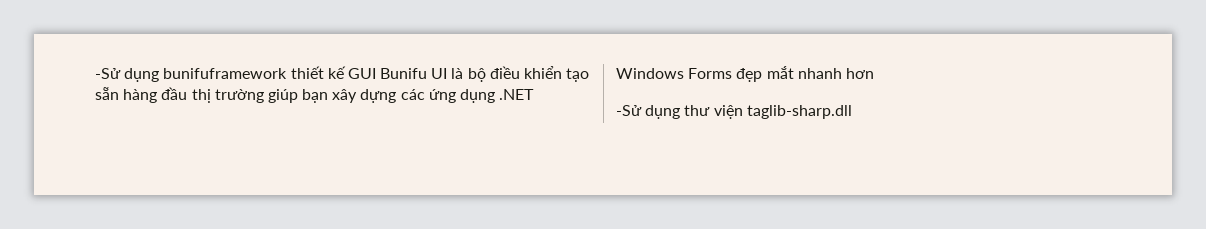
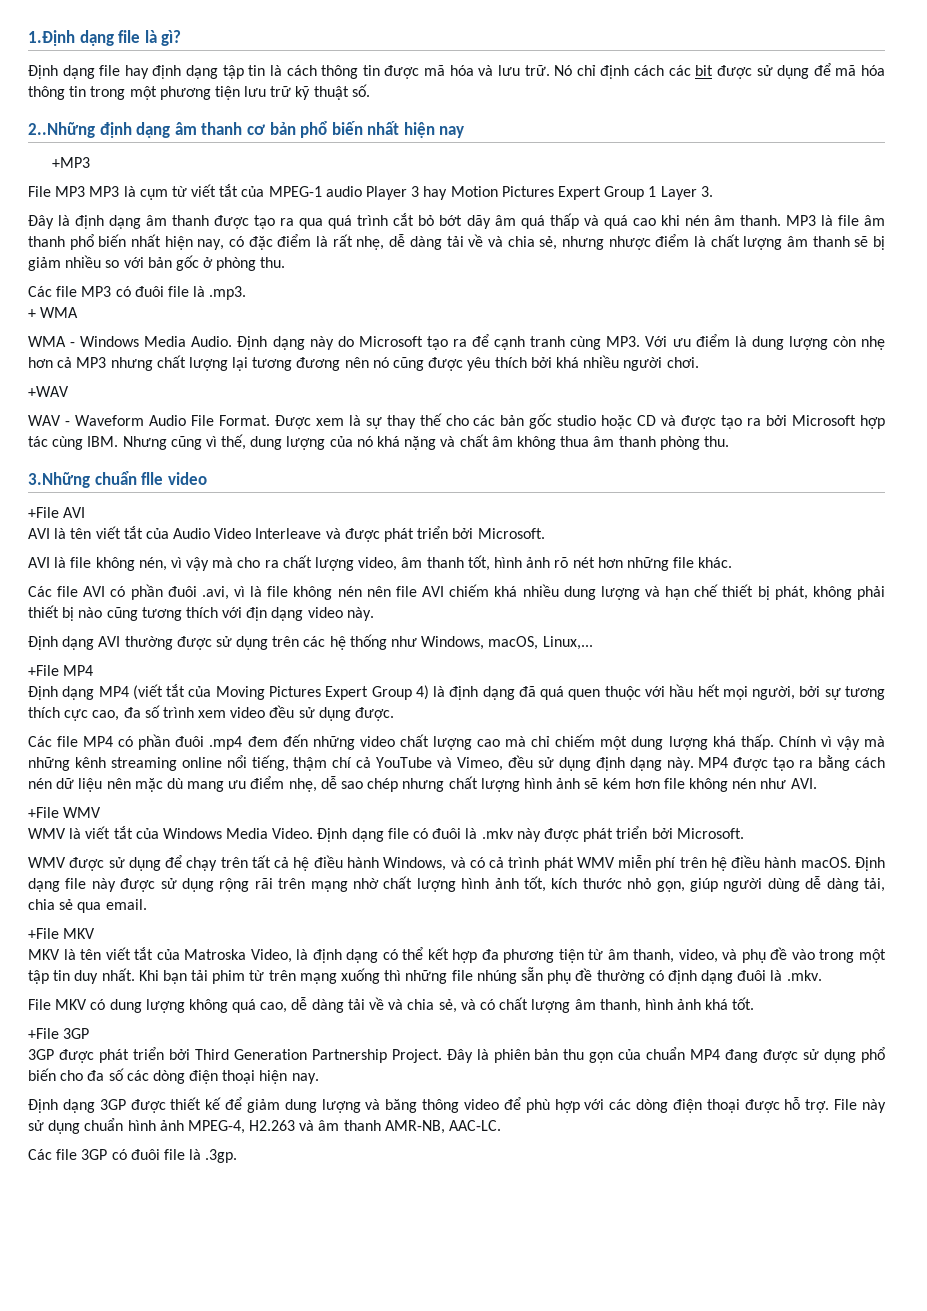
[95,66,590,82] [95,87,535,103] [616,66,874,82] [616,105,852,119] -Sử dụng bunifuframework thiết kế GUI Bunifu UI là bộ điều khiển tạo sẵn hàng đầu thị trường giúp bạn xây dựng các ứng dụng .NET Windows Forms đẹp mắt nhanh hơn // -Sử dụng thư viện taglib-sharp.dll -> [28,30,182,46] [28,63,886,79] [28,84,370,100] [28,121,465,138] [51,157,90,168] [28,184,713,200] [28,213,886,229] [28,234,886,250] [28,255,286,271] [28,286,247,300] [28,307,79,318] [28,334,886,350] [28,355,699,371] [28,386,69,397] [28,413,886,429] [28,434,729,450] [28,471,207,488] [28,507,86,518] [28,526,545,542] [28,555,733,571] [28,584,886,600] [28,605,374,621] [28,634,593,650] [28,665,94,676] [28,684,885,700] [28,705,395,721] [28,734,886,750] [28,755,886,771] [28,776,817,792] [28,807,102,818] [28,826,744,842] [28,855,885,871] [28,876,885,892] [28,899,147,913] [28,928,96,939] [28,947,886,963] [28,967,822,984] [28,997,755,1013] [28,1028,90,1039] [28,1047,886,1063] [28,1068,319,1084] [28,1097,886,1113] [28,1118,502,1134] [28,1149,238,1163] 1.Định dạng file là gì? // Định dạng file hay định dạng tập tin là cách thông tin được mã hóa và lưu trữ. Nó chỉ định cách các bit được sử dụng để mã hóa thông tin trong một phương tiện lưu trữ kỹ thuật số. // 2..Những định dạng âm thanh cơ bản phổ biến nhất hiện nay // +MP3 // File MP3 MP3 là cụm từ viết tắt của MPEG-1 audio Player 3 hay Motion Pictures Expert Group 1 Layer 3. // Đây là định dạng âm thanh được tạo ra qua quá trình cắt bỏ bớt dãy âm quá thấp và quá cao khi nén âm thanh. MP3 là file âm thanh phổ biến nhất hiện nay, có đặc điểm là rất nhẹ, dễ dàng tải về và chia sẻ, nhưng nhược điểm là chất lượng âm thanh sẽ bị giảm nhiều so với bản gốc ở phòng thu. // Các file MP3 có đuôi file là .mp3. // + WMA // WMA - Windows Media Audio. Định dạng này do Microsoft tạo ra để cạnh tranh cùng MP3. Với ưu điểm là dung lượng còn nhẹ hơn cả MP3 nhưng chất lượng lại tương đương nên nó cũng được yêu thích bởi khá nhiều người chơi. // +WAV // WAV - Waveform Audio File Format. Được xem là sự thay thế cho các bản gốc studio hoặc CD và được tạo ra bởi Microsoft hợp tác cùng IBM. Nhưng cũng vì thế, dung lượng của nó khá nặng và chất âm không thua âm thanh phòng thu. // 3.Những chuẩn flle video // +File AVI // AVI là tên viết tắt của Audio Video Interleave và được phát triển bởi Microsoft. // AVI là file không nén, vì vậy mà cho ra chất lượng video, âm thanh tốt, hình ảnh rõ nét hơn những file khác. // Các file AVI có phần đuôi .avi, vì là file không nén nên file AVI chiếm khá nhiều dung lượng và hạn chế thiết bị phát, không phải thiết bị nào cũng tương thích với địn dạng video này. // Định dạng AVI thường được sử dụng trên các hệ thống như Windows, macOS, Linux,... // +File MP4 // Định dạng MP4 (viết tắt của Moving Pictures Expert Group 4) là định dạng đã quá quen thuộc với hầu hết mọi người, bởi sự tương thích cực cao, đa số trình xem video đều sử dụng được. // Các file MP4 có phần đuôi .mp4 đem đến những video chất lượng cao mà chỉ chiếm một dung lượng khá thấp. Chính vì vậy mà những kênh streaming online nổi tiếng, thậm chí cả YouTube và Vimeo, đều sử dụng định dạng này. MP4 được tạo ra bằng cách nén dữ liệu nên mặc dù mang ưu điểm nhẹ, dễ sao chép nhưng chất lượng hình ảnh sẽ kém hơn file không nén như AVI. // +File WMV // WMV là viết tắt của Windows Media Video. Định dạng file có đuôi là .mkv này được phát triển bởi Microsoft. // WMV được sử dụng để chạy trên tất cả hệ điều hành Windows, và có cả trình phát WMV miễn phí trên hệ điều hành macOS. Định dạng file này được sử dụng rộng rãi trên mạng nhờ chất lượng hình ảnh tốt, kích thước nhỏ gọn, giúp người dùng dễ dàng tải, chia sẻ qua email. // +File MKV // MKV là tên viết tắt của Matroska Video, là định dạng có thể kết hợp đa phương tiện từ âm thanh, video, và phụ đề vào trong một tập tin duy nhất. Khi bạn tải phim từ trên mạng xuống thì những file nhúng sẵn phụ đề thường có định dạng đuôi là .mkv. // File MKV có dung lượng không quá cao, dễ dàng tải về và chia sẻ, và có chất lượng âm thanh, hình ảnh khá tốt. // +File 3GP // 3GP được phát triển bởi Third Generation Partnership Project. Đây là phiên bản thu gọn của chuẩn MP4 đang được sử dụng phổ biến cho đa số các dòng điện thoại hiện nay. // Định dạng 3GP được thiết kế để giảm dung lượng và băng thông video để phù hợp với các dòng điện thoại được hỗ trợ. File này sử dụng chuẩn hình ảnh MPEG-4, H2.263 và âm thanh AMR-NB, AAC-LC. // Các file 3GP có đuôi file là .3gp.

